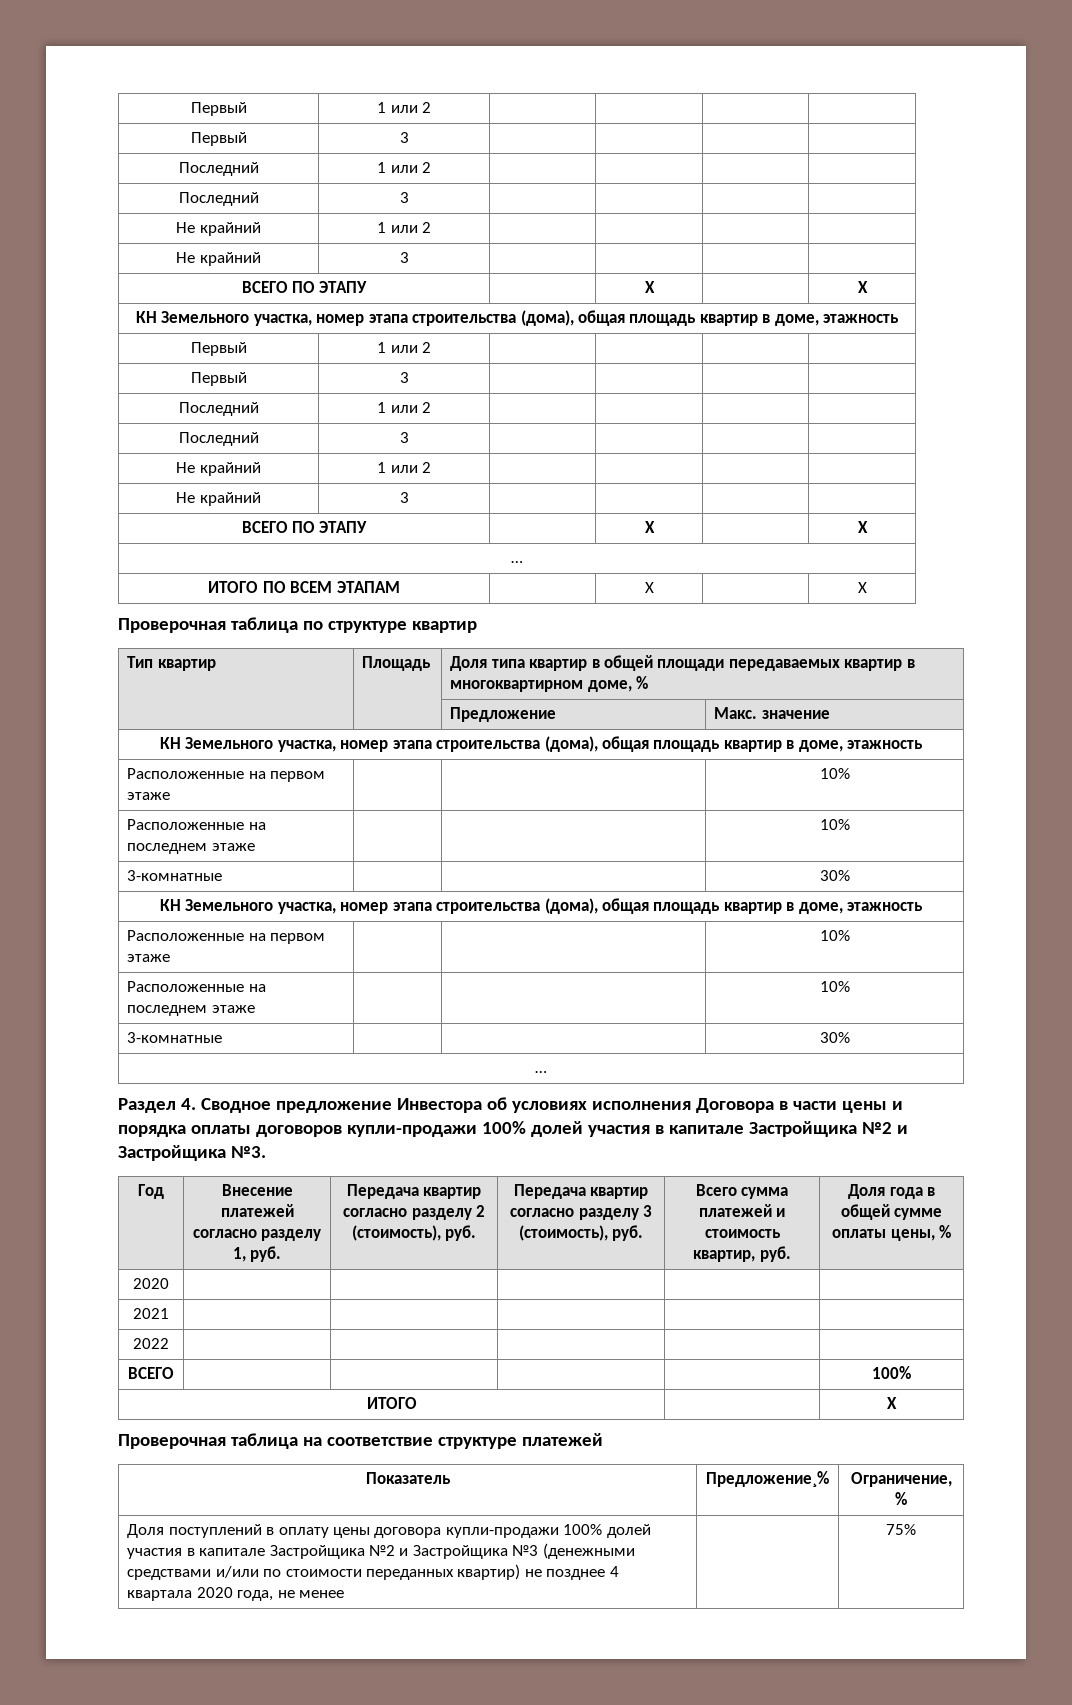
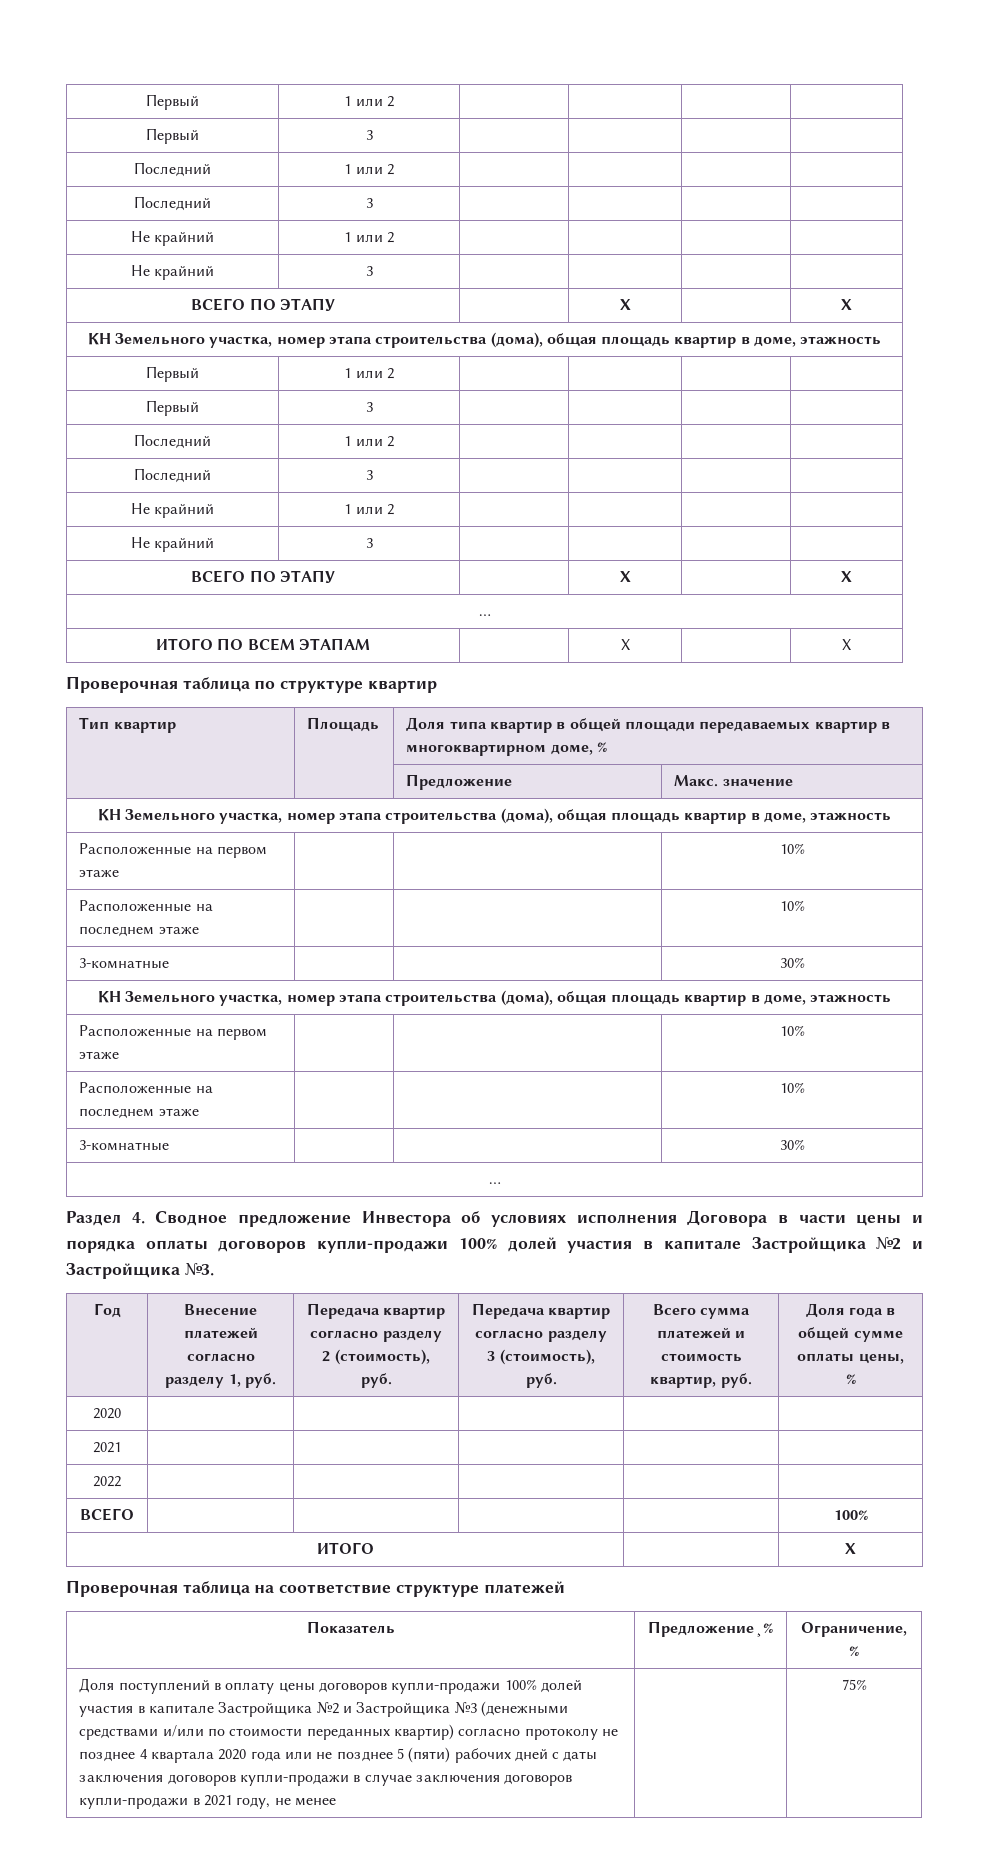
[374,1527,442,1538] договора -> [318,1682,387,1694] договоров
(521, 1572) none -> [458,1728,598,1740] согласно протоколу
[237,1590,274,1601] года, -> [250,1747,598,1763] [79,1774,573,1786] [79,1795,271,1809] года или не позднее 5 (пяти) рабочих дней с даты заключения договоров купли-продажи в случае заключения договоров купли-продажи в 2021 году,

